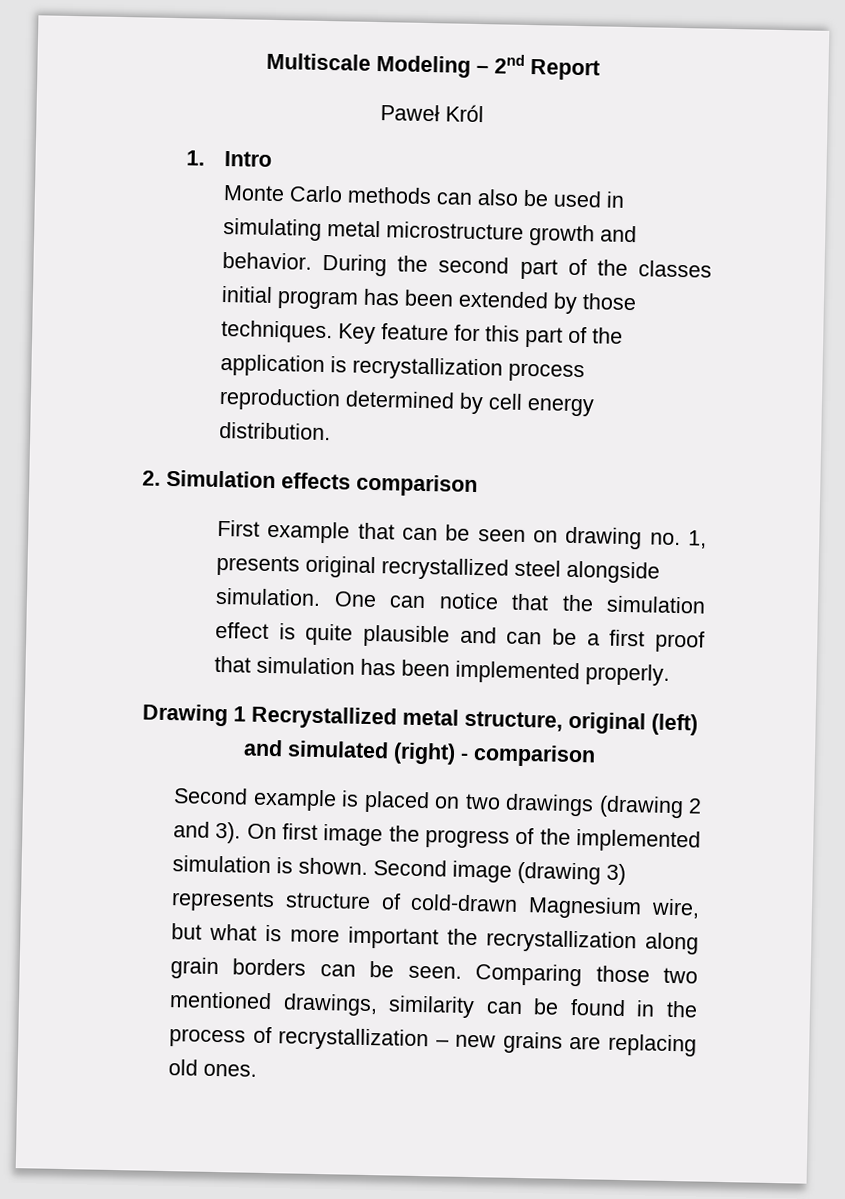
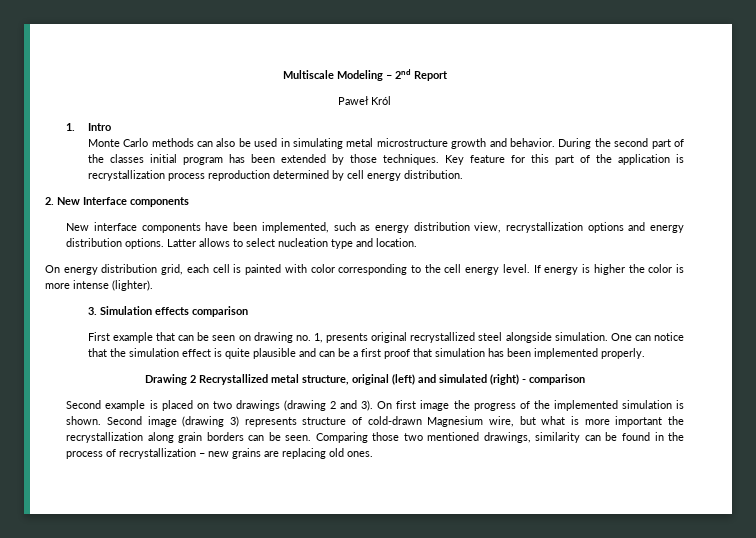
(161, 478) none -> [57,197,189,207] [66,222,685,233] [66,238,418,249] [45,264,685,275] [45,280,153,291] [87,307,97,315] New Interface components // New interface components have been implemented, such as energy distribution view, recrystallization options and energy distribution options. Latter allows to select nucleation type and location. // On energy distribution grid, each cell is painted with color corresponding to the cell energy level. If energy is higher the color is more intense (lighter). // 3.
[233,706,246,722] 1 -> [189,375,196,383] 2

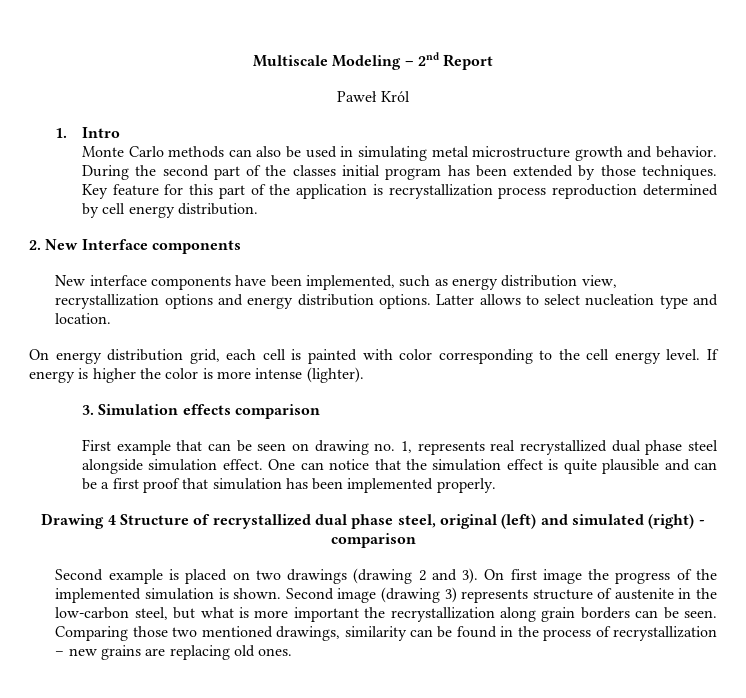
[326,332,608,343] presents original recrystallized steel alongside simulation. -> [417,440,718,455] [81,459,263,474] represents real recrystallized dual phase steel alongside simulation effect.
[189,374,349,385] 2 Recrystallized metal structure, -> [107,514,436,529] 4 Structure of recrystallized dual phase steel,
[367,416,515,427] cold-drawn Magnesium wire, -> [614,588,718,600] [55,607,168,620] austenite in the low-carbon steel,

